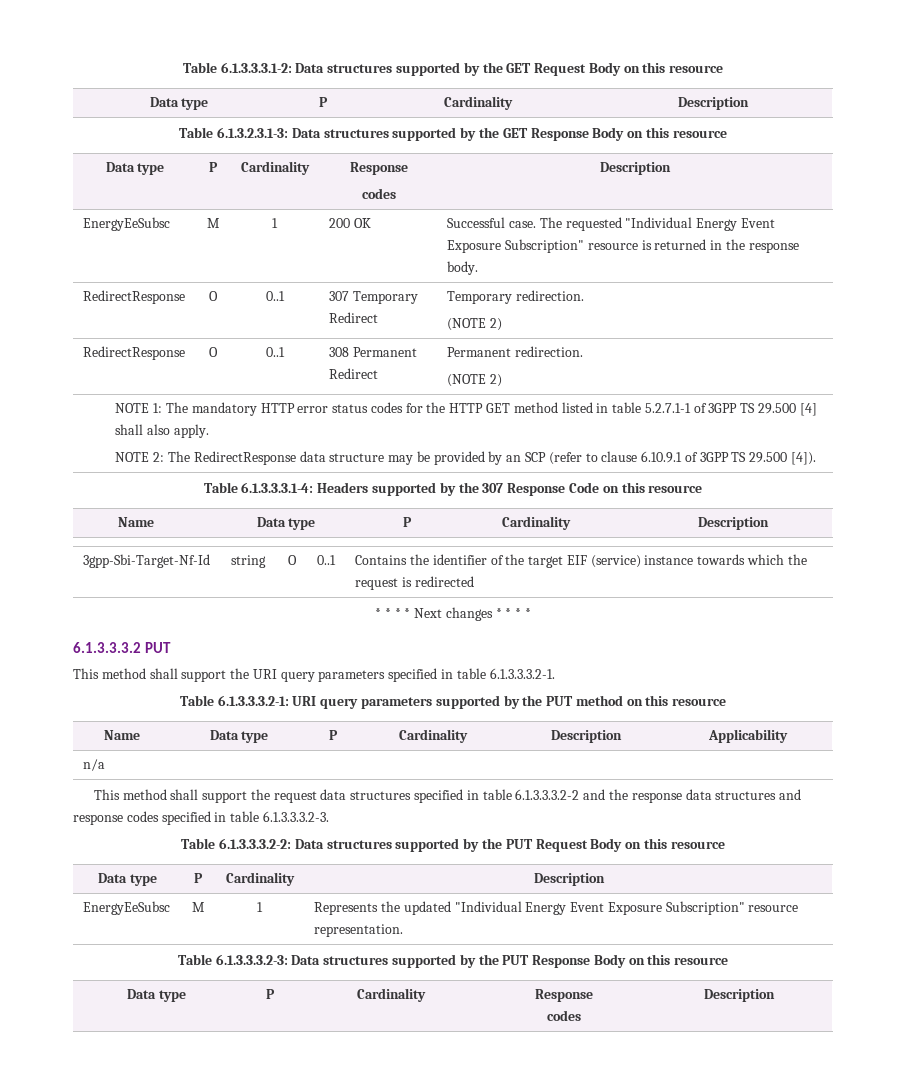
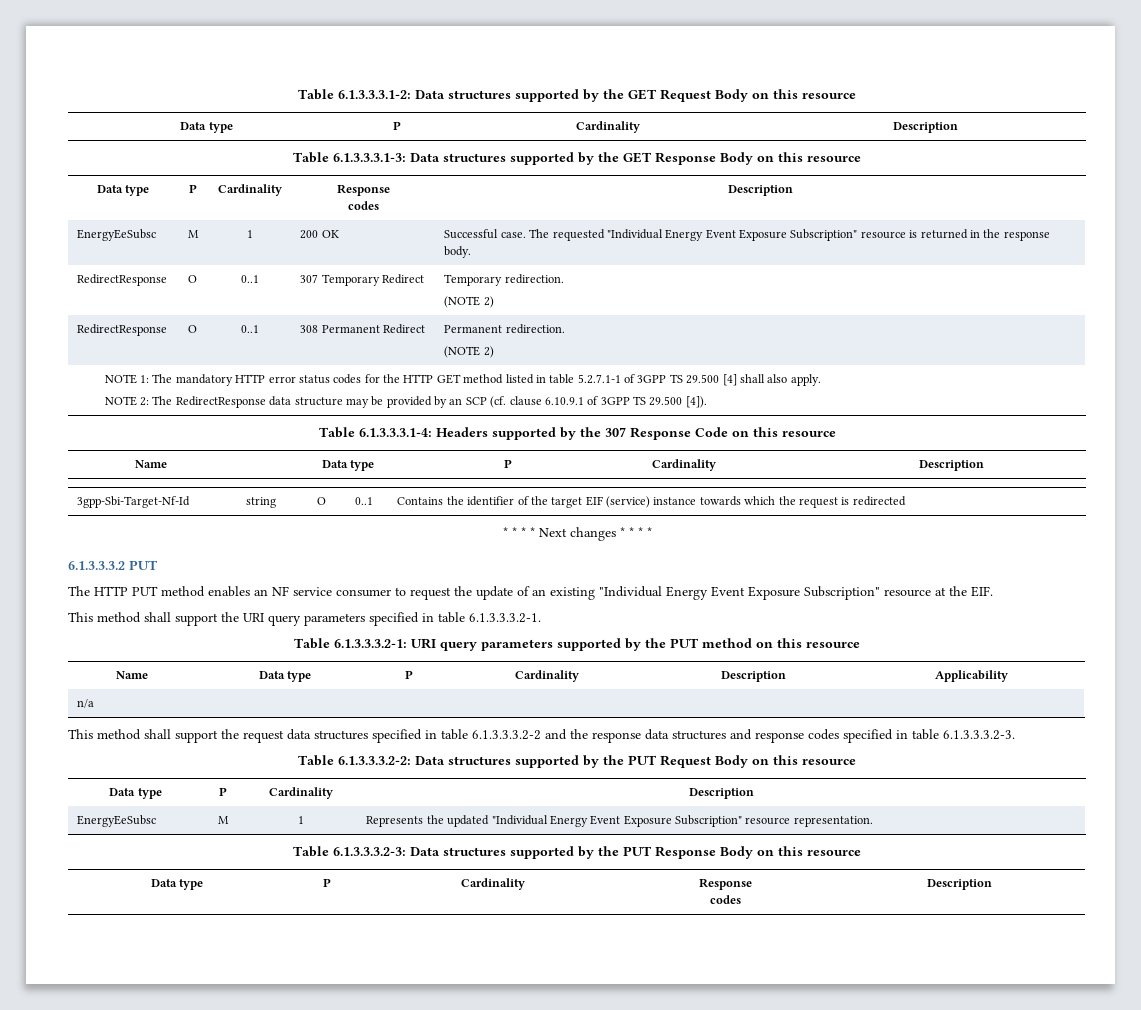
[217,127,289,138] 6.1.3.2.3.1-3: -> [333,153,406,162] 6.1.3.3.3.1-3:
[548,452,598,465] (refer to -> [490,396,507,408] (cf.
(171, 647) none -> [68,586,993,600] // The HTTP PUT method enables an NF service consumer to request the update of an existing "Individual Energy Event Exposure Subscription" resource at the EIF.

